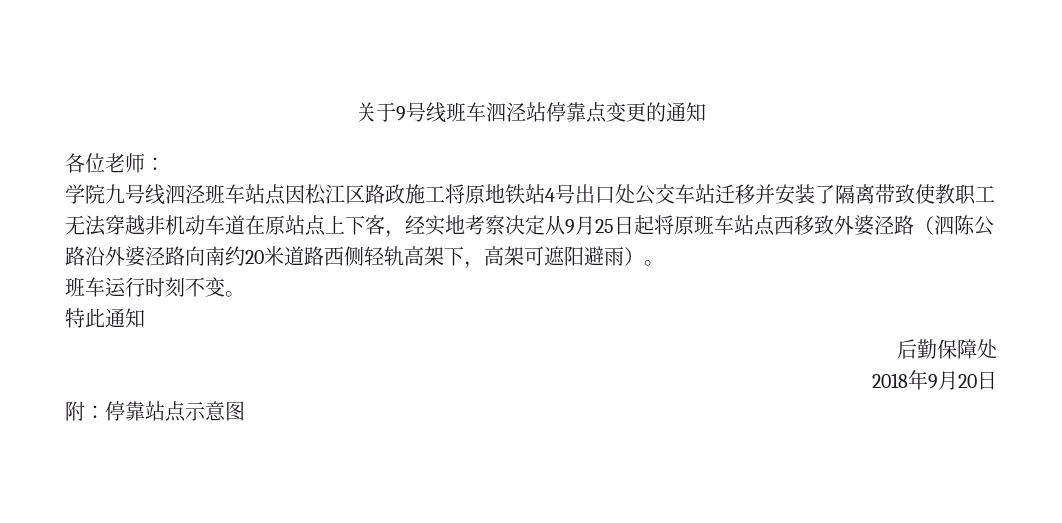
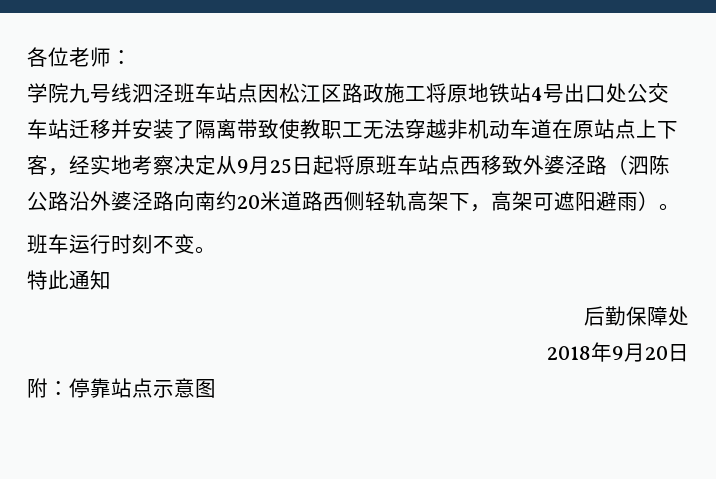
[356,102,706,123] 关于9号线班车泗泾站停靠点变更的通知 // -> (27, 57) none

